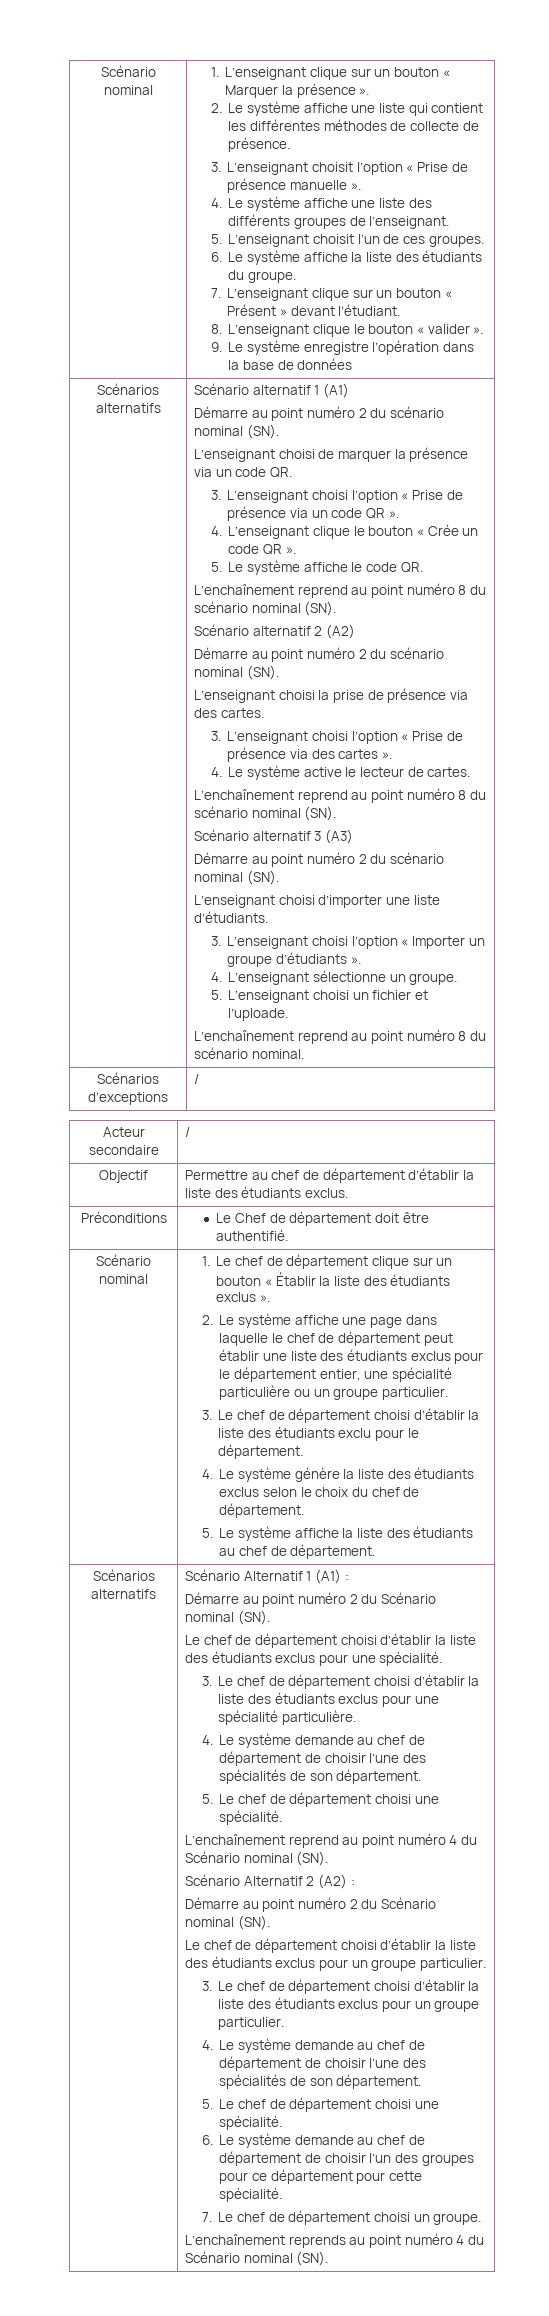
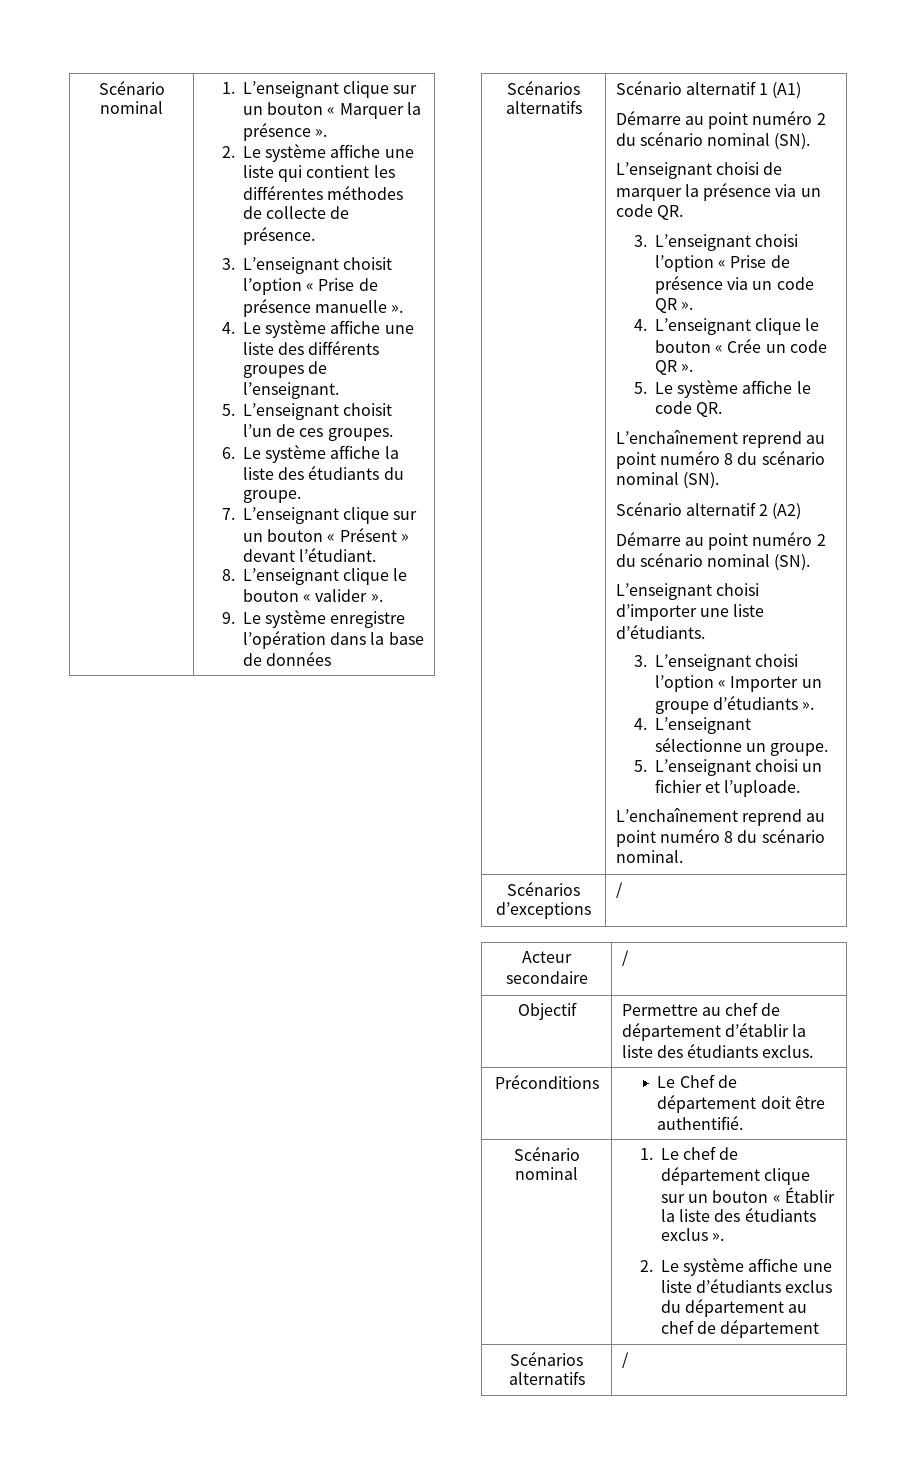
[194,688,469,703] [194,708,264,718] [210,731,463,744] [227,747,392,762] [210,765,471,780] [194,788,487,803] [194,806,337,821] [194,829,354,844] [194,852,445,867] [194,870,279,885] // L’enseignant choisi la prise de présence via des cartes. // 3. L’enseignant choisi l’option « Prise de présence via des cartes ». // 4. Le système active le lecteur de cartes. // L’enchaînement reprend au point numéro 8 du scénario nominal (SN). // Scénario alternatif 3 (A3) // Démarre au point numéro 2 du scénario nominal (SN). -> (811, 562) none
[369,1315,437,1328] [219,1331,453,1346] [219,1349,484,1364] [219,1367,452,1382] [219,1385,448,1400] [201,1408,480,1423] [218,1426,419,1441] [218,1444,304,1459] [201,1467,475,1482] [219,1487,420,1497] [219,1503,305,1518] [201,1526,474,1541] [219,1544,376,1559] [92,1569,155,1581] [91,1589,156,1599] [185,1569,349,1584] [185,1592,437,1607] [185,1610,270,1625] [185,1633,476,1648] [185,1651,443,1666] [201,1674,480,1689] [218,1692,439,1707] [218,1710,356,1725] [201,1733,425,1748] [219,1751,426,1766] [219,1769,422,1784] [201,1792,439,1807] [219,1810,283,1825] [185,1833,478,1848] [185,1851,329,1866] [185,1874,355,1889] [185,1897,437,1912] [185,1915,270,1930] [185,1938,476,1953] [185,1956,487,1971] [201,1979,480,1994] [218,1997,480,2012] [218,2017,285,2030] [201,2038,425,2053] [219,2056,426,2071] [219,2074,422,2089] [201,2097,439,2112] [219,2115,283,2130] [201,2133,425,2148] [219,2151,474,2166] [219,2169,422,2184] [219,2187,283,2202] [201,2210,482,2225] [185,2233,485,2248] [185,2251,329,2266] page dans laquelle le chef de département peut établir une liste des étudiants exclus pour le département entier, une spécialité particulière ou un groupe particulier. // 3. Le chef de département choisi d’établir la liste des étudiants exclu pour le département. // 4. Le système génère la liste des étudiants exclus selon le choix du chef de département. // 5. Le système affiche la liste des étudiants au chef de département. // Scénarios alternatifs | Scénario Alternatif 1 (A1) : // Démarre au point numéro 2 du Scénario nominal (SN). // Le chef de département choisi d’établir la liste des étudiants exclus pour une spécialité. // 3. Le chef de département choisi d’établir la liste des étudiants exclus pour une spécialité particulière. // 4. Le système demande au chef de département de choisir l’une des spécialités de son département. // 5. Le chef de département choisi une spécialité. // L’enchaînement reprend au point numéro 4 du Scénario nominal (SN). // Scénario Alternatif 2 (A2) : // Démarre au point numéro 2 du Scénario nominal (SN). // Le chef de département choisi d’établir la liste des étudiants exclus pour un groupe particulier. // 3. Le chef de département choisi d’établir la liste des étudiants exclus pour un groupe particulier. // 4. Le système demande au chef de département de choisir l’une des spécialités de son département. // 5. Le chef de département choisi une spécialité. // 6. Le système demande au chef de département de choisir l’un des groupes pour ce département pour cette spécialité. // 7. Le chef de département choisi un groupe. // L’enchaînement reprends au point numéro 4 du Scénario nominal (SN). -> [660,1278,833,1293] [660,1298,808,1317] [660,1319,820,1338] [510,1351,583,1366] [508,1371,585,1385] [621,1352,629,1368] liste d’étudiants exclus du département au chef de département // Scénarios alternatifs | /

